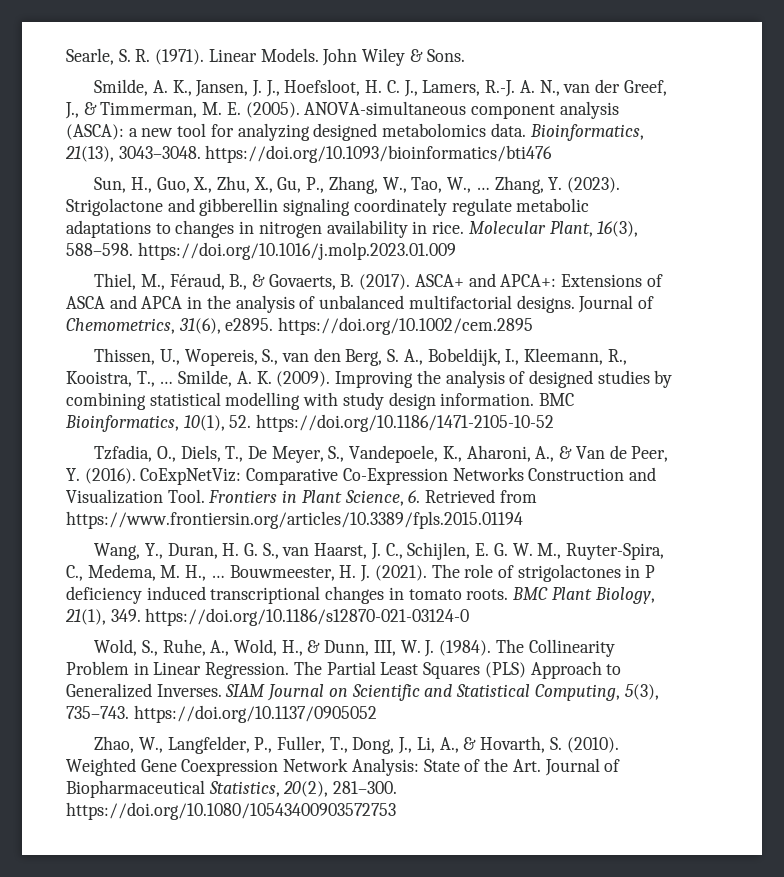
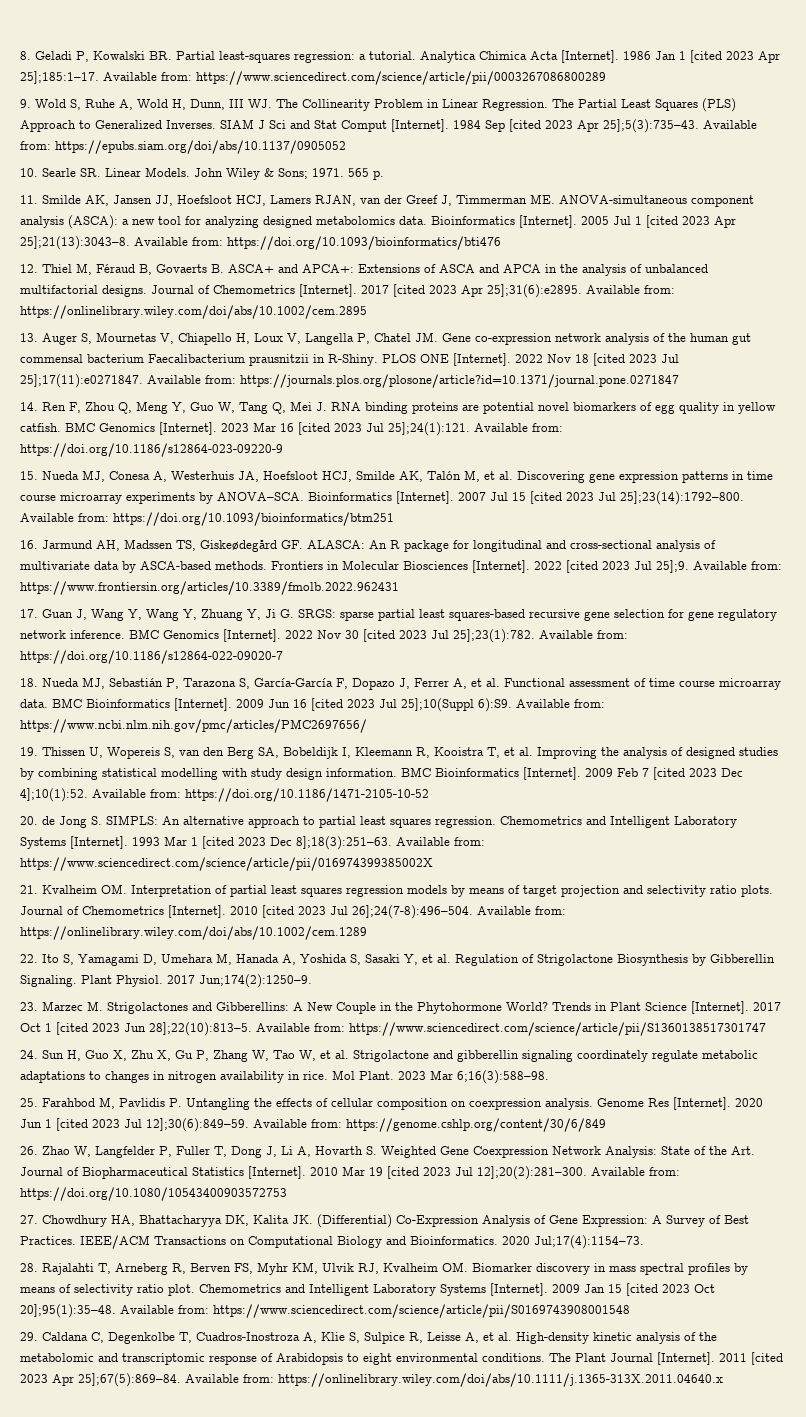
[66,48,205,65] Searle, S. R. (1971). -> [20,50,780,63] [20,71,606,85] [20,98,736,112] [20,119,757,133] [20,140,346,154] [20,168,101,177] 8. Geladi P, Kowalski BR. Partial least-squares regression: a tutorial. Analytica Chimica Acta [Internet]. 1986 Jan 1 [cited 2023 Apr 25];185:1–17. Available from: https://www.sciencedirect.com/science/article/pii/0003267086800289 // 9. Wold S, Ruhe A, Wold H, Dunn, III WJ. The Collinearity Problem in Linear Regression. The Partial Least Squares (PLS) Approach to Generalized Inverses. SIAM J Sci and Stat Comput [Internet]. 1984 Sep [cited 2023 Apr 25];5(3):735–43. Available from: https://epubs.siam.org/doi/abs/10.1137/0905052 // 10. Searle SR.
[426,49,465,62] [94,79,667,97] [65,102,300,119] Sons. // Smilde, A. K., Jansen, J. J., Hoefsloot, H. C. J., Lamers, R.-J. A. N., van der Greef, J., & Timmerman, M. E. (2005). -> [278,168,384,180] [20,194,555,206] Sons; 1971. 565 p. // 11. Smilde AK, Jansen JJ, Hoefsloot HCJ, Lamers RJAN, van der Greef J, Timmerman ME.
[529,124,644,141] [65,145,553,163] [94,176,620,194] [66,198,590,216] [66,220,639,238] [66,242,456,260] [94,273,411,290] Bioinformatics, 21(13), 3043–3048. https://doi.org/10.1093/bioinformatics/bti476 // Sun, H., Guo, X., Zhu, X., Gu, P., Zhang, W., Tao, W., … Zhang, Y. (2023). Strigolactone and gibberellin signaling coordinately regulate metabolic adaptations to changes in nitrogen availability in rice. Molecular Plant, 16(3), 588–598. https://doi.org/10.1016/j.molp.2023.01.009 // Thiel, M., Féraud, B., & Govaerts, B. (2017). -> [431,215,736,228] [20,236,501,250] [20,263,224,275] Bioinformatics [Internet]. 2005 Jul 1 [cited 2023 Apr 25];21(13):3043–8. Available from: https://doi.org/10.1093/bioinformatics/bti476 // 12. Thiel M, Féraud B, Govaerts B.
[66,317,534,335] [94,348,627,366] [66,370,331,387] Chemometrics, 31(6), e2895. https://doi.org/10.1002/cem.2895 // Thissen, U., Wopereis, S., van den Berg, S. A., Bobeldijk, I., Kleemann, R., Kooistra, T., … Smilde, A. K. (2009). -> [213,284,675,298] [20,305,367,319] [20,332,751,345] [20,353,679,366] [20,374,679,388] [20,401,776,414] [20,422,563,436] [20,443,283,457] [20,470,773,483] [20,491,744,505] [20,512,394,526] [20,539,716,552] [20,560,782,573] [20,581,399,595] [20,609,777,621] [20,629,628,643] [20,650,283,664] [20,677,781,690] [20,698,605,712] [20,719,367,733] [20,747,533,759] Chemometrics [Internet]. 2017 [cited 2023 Apr 25];31(6):e2895. Available from: https://onlinelibrary.wiley.com/doi/abs/10.1002/cem.2895 // 13. Auger S, Mournetas V, Chiapello H, Loux V, Langella P, Chatel JM. Gene co-expression network analysis of the human gut commensal bacterium Faecalibacterium prausnitzii in R-Shiny. PLOS ONE [Internet]. 2022 Nov 18 [cited 2023 Jul 25];17(11):e0271847. Available from: https://journals.plos.org/plosone/article?id=10.1371/journal.pone.0271847 // 14. Ren F, Zhou Q, Meng Y, Guo W, Tang Q, Mei J. RNA binding proteins are potential novel biomarkers of egg quality in yellow catfish. BMC Genomics [Internet]. 2023 Mar 16 [cited 2023 Jul 25];24(1):121. Available from: https://doi.org/10.1186/s12864-023-09220-9 // 15. Nueda MJ, Conesa A, Westerhuis JA, Hoefsloot HCJ, Smilde AK, Talón M, et al. Discovering gene expression patterns in time course microarray experiments by ANOVA–SCA. Bioinformatics [Internet]. 2007 Jul 15 [cited 2023 Jul 25];23(14):1792–800. Available from: https://doi.org/10.1093/bioinformatics/btm251 // 16. Jarmund AH, Madssen TS, Giskeødegård GF. ALASCA: An R package for longitudinal and cross-sectional analysis of multivariate data by ASCA-based methods. Frontiers in Molecular Biosciences [Internet]. 2022 [cited 2023 Jul 25];9. Available from: https://www.frontiersin.org/articles/10.3389/fmolb.2022.962431 // 17. Guan J, Wang Y, Wang Y, Zhuang Y, Ji G. SRGS: sparse partial least squares-based recursive gene selection for gene regulatory network inference. BMC Genomics [Internet]. 2022 Nov 30 [cited 2023 Jul 25];23(1):782. Available from: https://doi.org/10.1186/s12864-022-09020-7 // 18. Nueda MJ, Sebastián P, Tarazona S, García-García F, Dopazo J, Ferrer A, et al. Functional assessment of time course microarray data. BMC Bioinformatics [Internet]. 2009 Jun 16 [cited 2023 Jul 25];10(Suppl 6):S9. Available from: https://www.ncbi.nlm.nih.gov/pmc/articles/PMC2697656/ // 19. Thissen U, Wopereis S, van den Berg SA, Bobeldijk I, Kleemann R, Kooistra T, et al.
[65,414,555,432] [94,445,669,463] [66,467,657,485] [66,489,537,506] [66,511,523,529] [94,542,664,560] [66,564,656,582] [66,586,655,604] [65,608,470,626] [94,639,615,657] [66,661,622,679] [66,683,659,701] [66,705,377,723] [94,736,619,754] Bioinformatics, 10(1), 52. https://doi.org/10.1186/1471-2105-10-52 // Tzfadia, O., Diels, T., De Meyer, S., Vandepoele, K., Aharoni, A., & Van de Peer, Y. (2016). CoExpNetViz: Comparative Co-Expression Networks Construction and Visualization Tool. Frontiers in Plant Science, 6. Retrieved from https://www.frontiersin.org/articles/10.3389/fpls.2015.01194 // Wang, Y., Duran, H. G. S., van Haarst, J. C., Schijlen, E. G. W. M., Ruyter-Spira, C., Medema, M. H., … Bouwmeester, H. J. (2021). The role of strigolactones in P deficiency induced transcriptional changes in tomato roots. BMC Plant Biology, 21(1), 349. https://doi.org/10.1186/s12870-021-03124-0 // Wold, S., Ruhe, A., Wold, H., & Dunn, III, W. J. (1984). The Collinearity Problem in Linear Regression. The Partial Least Squares (PLS) Approach to Generalized Inverses. SIAM Journal on Scientific and Statistical Computing, 5(3), 735–743. https://doi.org/10.1137/0905052 // Zhao, W., Langfelder, P., Fuller, T., Dong, J., Li, A., & Hovarth, S. (2010). -> [435,767,743,780] [20,788,429,802] [20,815,737,828] [20,836,485,850] [20,857,433,871] [20,884,773,897] [20,905,566,919] [20,926,367,940] [20,953,775,966] [20,974,312,988] [20,1001,781,1014] [20,1022,766,1036] [20,1050,758,1062] [20,1070,549,1084] [20,1097,763,1110] [20,1118,606,1132] [20,1146,377,1158] Bioinformatics [Internet]. 2009 Feb 7 [cited 2023 Dec 4];10(1):52. Available from: https://doi.org/10.1186/1471-2105-10-52 // 20. de Jong S. SIMPLS: An alternative approach to partial least squares regression. Chemometrics and Intelligent Laboratory Systems [Internet]. 1993 Mar 1 [cited 2023 Dec 8];18(3):251–63. Available from: https://www.sciencedirect.com/science/article/pii/016974399385002X // 21. Kvalheim OM. Interpretation of partial least squares regression models by means of target projection and selectivity ratio plots. Journal of Chemometrics [Internet]. 2010 [cited 2023 Jul 26];24(7-8):496–504. Available from: https://onlinelibrary.wiley.com/doi/abs/10.1002/cem.1289 // 22. Ito S, Yamagami D, Umehara M, Hanada A, Yoshida S, Sasaki Y, et al. Regulation of Strigolactone Biosynthesis by Gibberellin Signaling. Plant Physiol. 2017 Jun;174(2):1250–9. // 23. Marzec M. Strigolactones and Gibberellins: A New Couple in the Phytohormone World? Trends in Plant Science [Internet]. 2017 Oct 1 [cited 2023 Jun 28];22(10):813–5. Available from: https://www.sciencedirect.com/science/article/pii/S1360138517301747 // 24. Sun H, Guo X, Zhu X, Gu P, Zhang W, Tao W, et al. Strigolactone and gibberellin signaling coordinately regulate metabolic adaptations to changes in nitrogen availability in rice. Mol Plant. 2023 Mar 6;16(3):588–98. // 25. Farahbod M, Pavlidis P. Untangling the effects of cellular composition on coexpression analysis. Genome Res [Internet]. 2020 Jun 1 [cited 2023 Jul 12];30(6):849–59. Available from: https://genome.cshlp.org/content/30/6/849 // 26. Zhao W, Langfelder P, Fuller T, Dong J, Li A, Hovarth S.
[208,781,398,797] [66,802,396,820] Statistics, 20(2), 281–300. https://doi.org/10.1080/10543400903572753 -> [192,1166,680,1180] [20,1187,287,1201] [20,1214,749,1228] [20,1235,644,1249] [20,1262,748,1275] [20,1283,715,1296] [20,1304,630,1318] [20,1332,717,1344] [20,1352,783,1365] [20,1373,723,1387] Statistics [Internet]. 2010 Mar 19 [cited 2023 Jul 12];20(2):281–300. Available from: https://doi.org/10.1080/10543400903572753 // 27. Chowdhury HA, Bhattacharyya DK, Kalita JK. (Differential) Co-Expression Analysis of Gene Expression: A Survey of Best Practices. IEEE/ACM Transactions on Computational Biology and Bioinformatics. 2020 Jul;17(4):1154–73. // 28. Rajalahti T, Arneberg R, Berven FS, Myhr KM, Ulvik RJ, Kvalheim OM. Biomarker discovery in mass spectral profiles by means of selectivity ratio plot. Chemometrics and Intelligent Laboratory Systems [Internet]. 2009 Jan 15 [cited 2023 Oct 20];95(1):35–48. Available from: https://www.sciencedirect.com/science/article/pii/S0169743908001548 // 29. Caldana C, Degenkolbe T, Cuadros-Inostroza A, Klie S, Sulpice R, Leisse A, et al. High-density kinetic analysis of the metabolomic and transcriptomic response of Arabidopsis to eight environmental conditions. The Plant Journal [Internet]. 2011 [cited 2023 Apr 25];67(5):869–84. Available from: https://onlinelibrary.wiley.com/doi/abs/10.1111/j.1365-313X.2011.04640.x

